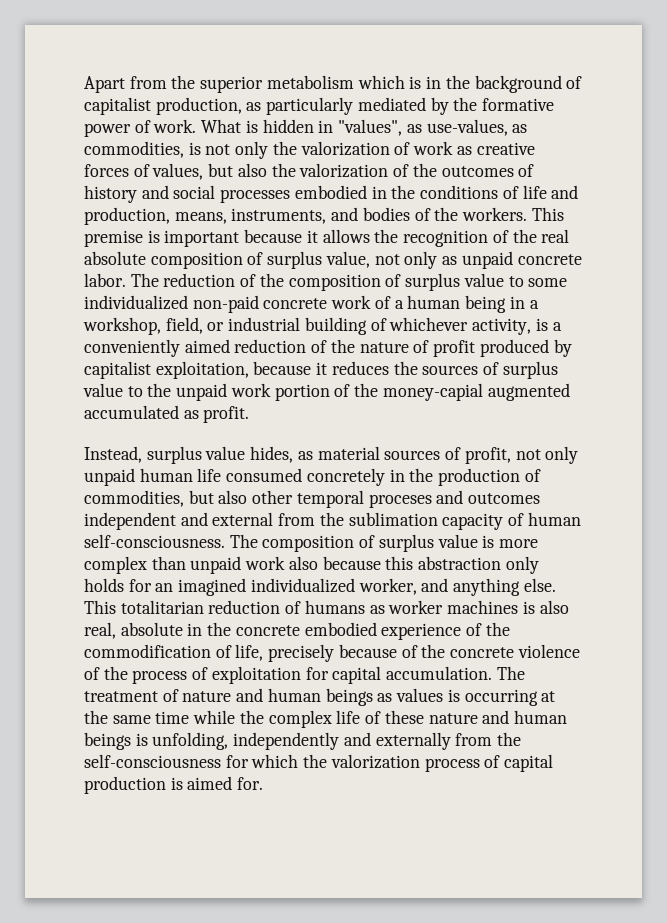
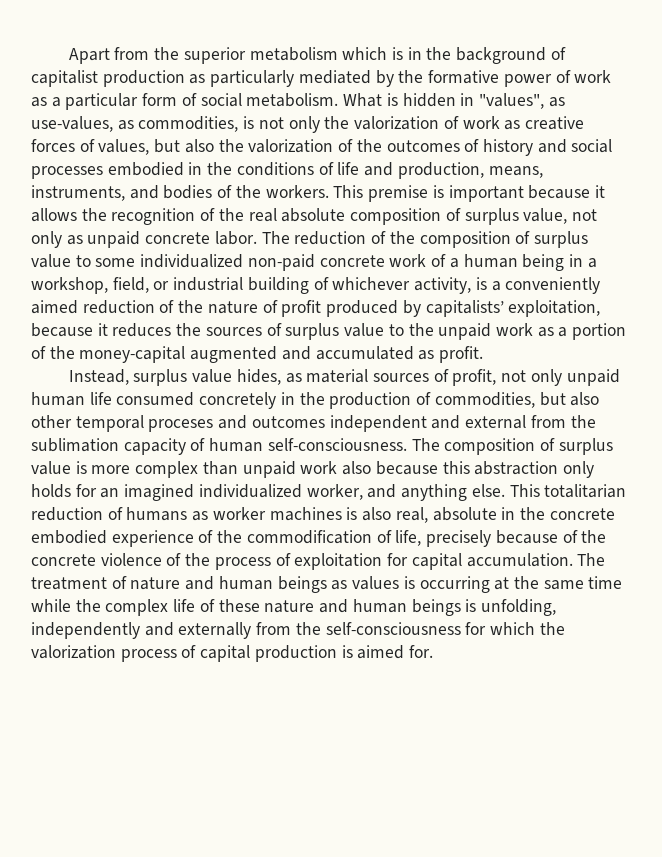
[155,97,242,115] production, -> [102,70,185,87] production
[153,119,197,133] work. -> [574,70,612,83] [31,93,339,110] work as a particular form of social metabolism.
[84,361,151,379] capitalist -> [425,300,504,317] capitalists’
(271, 390) none -> [537,327,568,337] as a
[382,383,570,401] money-capial augmented -> [79,346,311,363] money-capital augmented and

